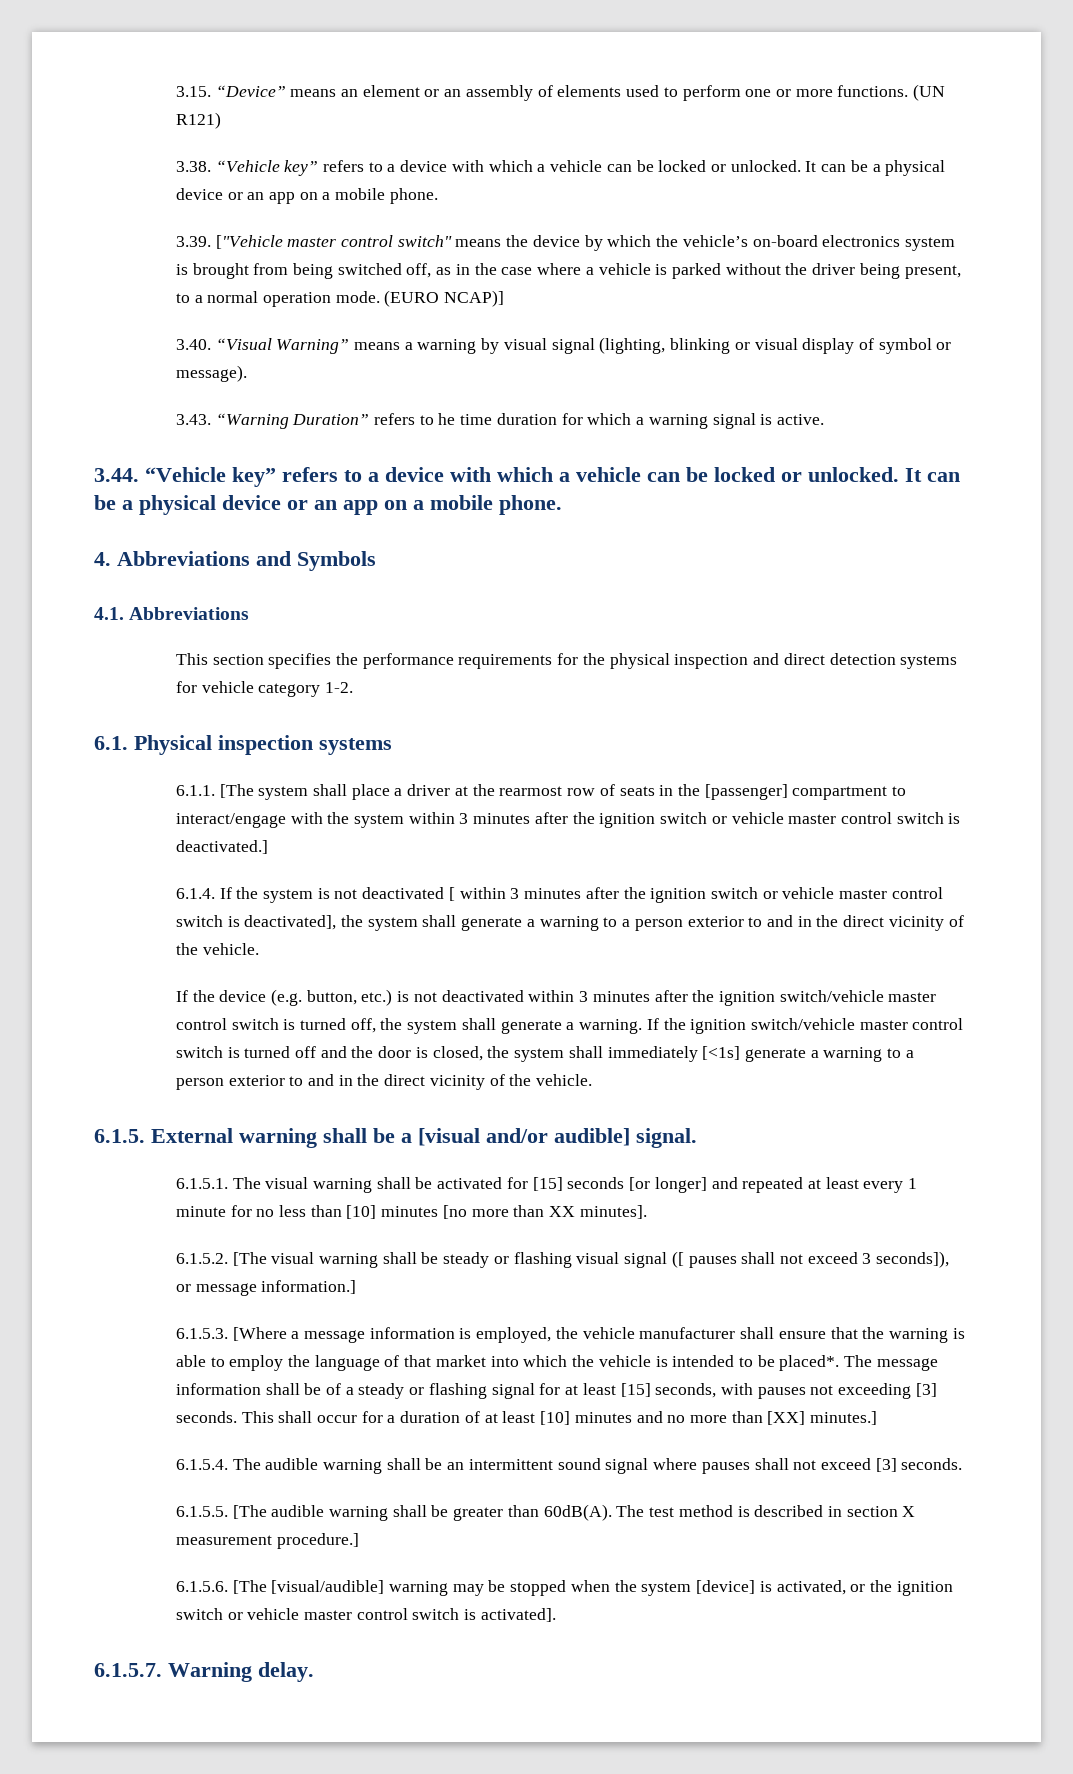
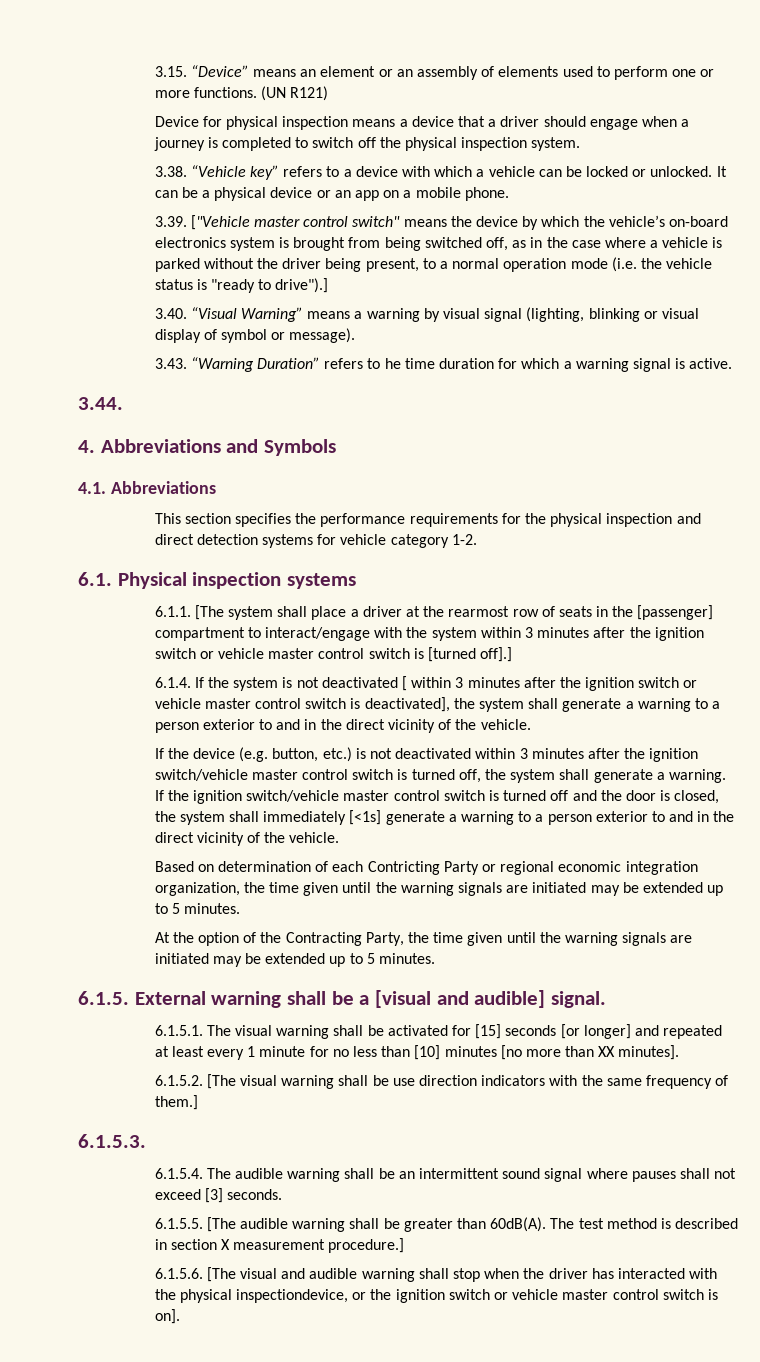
(221, 120) none -> [154,116,690,130] [153,137,581,151] // Device for physical inspection means a device that a driver should engage when a journey is completed to switch off the physical inspection system.
[335,290,505,307] mode. (EURO NCAP)] -> [570,257,713,272] [154,278,329,293] mode (i.e. the vehicle status is "ready to drive").]
[145,467,960,487] [94,495,562,515] “Vehicle key” refers to a device with which a vehicle can be locked or unlocked. It can be a physical device or an app on a mobile phone. -> (123, 403) none
[175,840,268,854] deactivated.] -> [427,647,513,662] [turned off].]
(593, 1080) none -> [154,861,698,875] [154,882,724,896] [154,903,241,914] [154,932,693,946] [154,953,435,967] // Based on determination of each Contricting Party or regional economic integration organization, the time given until the warning signals are initiated may be extended up to 5 minutes. // At the option of the Contracting Party, the time given until the warning signals are initiated may be extended up to 5 minutes.
[486,1128,548,1143] and/or -> [436,991,469,1005] and
[443,1251,950,1268] [175,1280,357,1296] [175,1327,965,1343] [175,1355,938,1371] [175,1383,937,1399] [175,1411,878,1425] steady or flashing visual signal ([ pauses shall not exceed 3 seconds]), or message information.] // 6.1.5.3. [Where a message information is employed, the vehicle manufacturer shall ensure that the warning is able to employ the language of that market into which the vehicle is intended to be placed*. The message information shall be of a steady or flashing signal for at least [15] seconds, with pauses not exceeding [3] seconds. This shall occur for a duration of at least [10] minutes and no more than [XX] minutes.] -> [392,1075,729,1089] [154,1095,198,1110] [78,1134,146,1148] use direction indicators with the same frequency of them.] // 6.1.5.3.
[271,1580,846,1596] [visual/audible] warning may be stopped when the system [device] is activated, -> [240,1268,718,1282] [154,1289,349,1303] visual and audible warning shall stop when the driver has interacted with the physical inspectiondevice,
[480,1608,556,1622] [94,1662,314,1682] activated]. // 6.1.5.7. Warning delay. -> [154,1309,180,1324] on].

